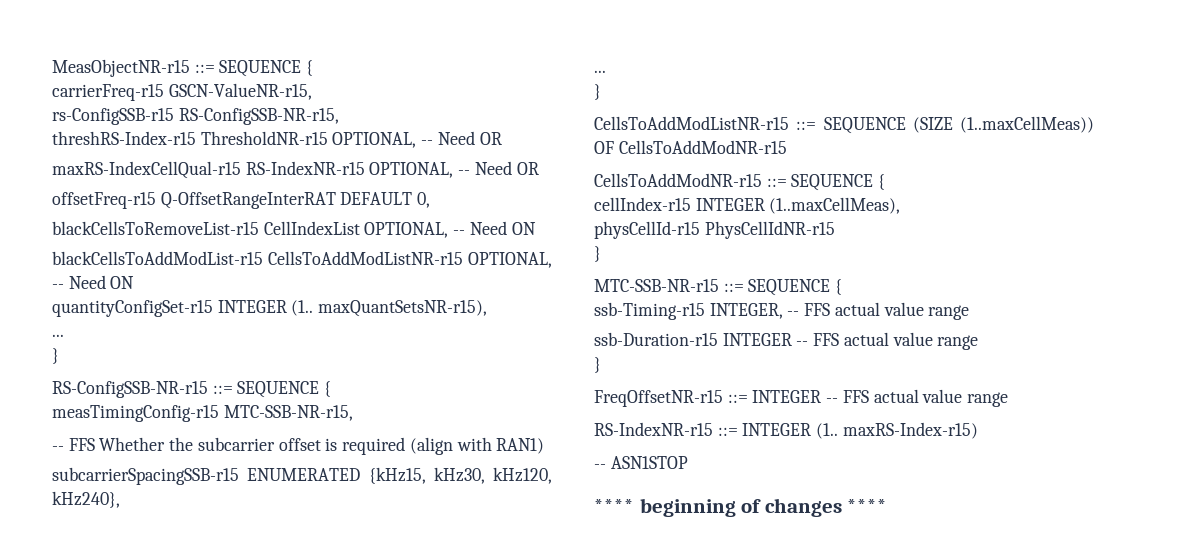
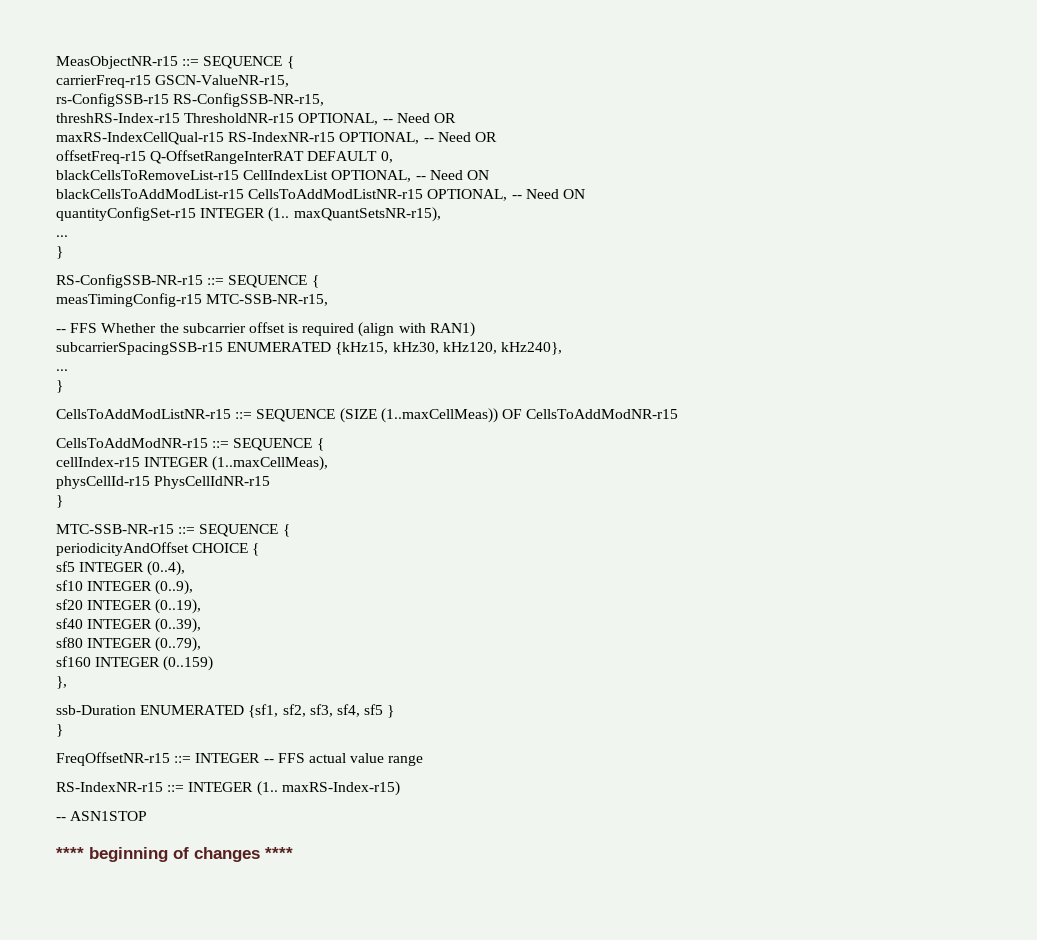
[594,302,970,320] [594,332,979,350] ssb-Timing-r15 INTEGER, -- FFS actual value range // ssb-Duration-r15 INTEGER -- FFS actual value range -> [56,542,260,556] [56,561,186,576] [56,580,194,595] [56,599,202,614] [56,618,202,633] [56,637,202,652] [56,656,214,671] [56,676,67,689] [56,704,395,718] periodicityAndOffset CHOICE { // sf5 INTEGER (0..4), // sf10 INTEGER (0..9), // sf20 INTEGER (0..19), // sf40 INTEGER (0..39), // sf80 INTEGER (0..79), // sf160 INTEGER (0..159) // }, // ssb-Duration ENUMERATED {sf1, sf2, sf3, sf4, sf5 }

